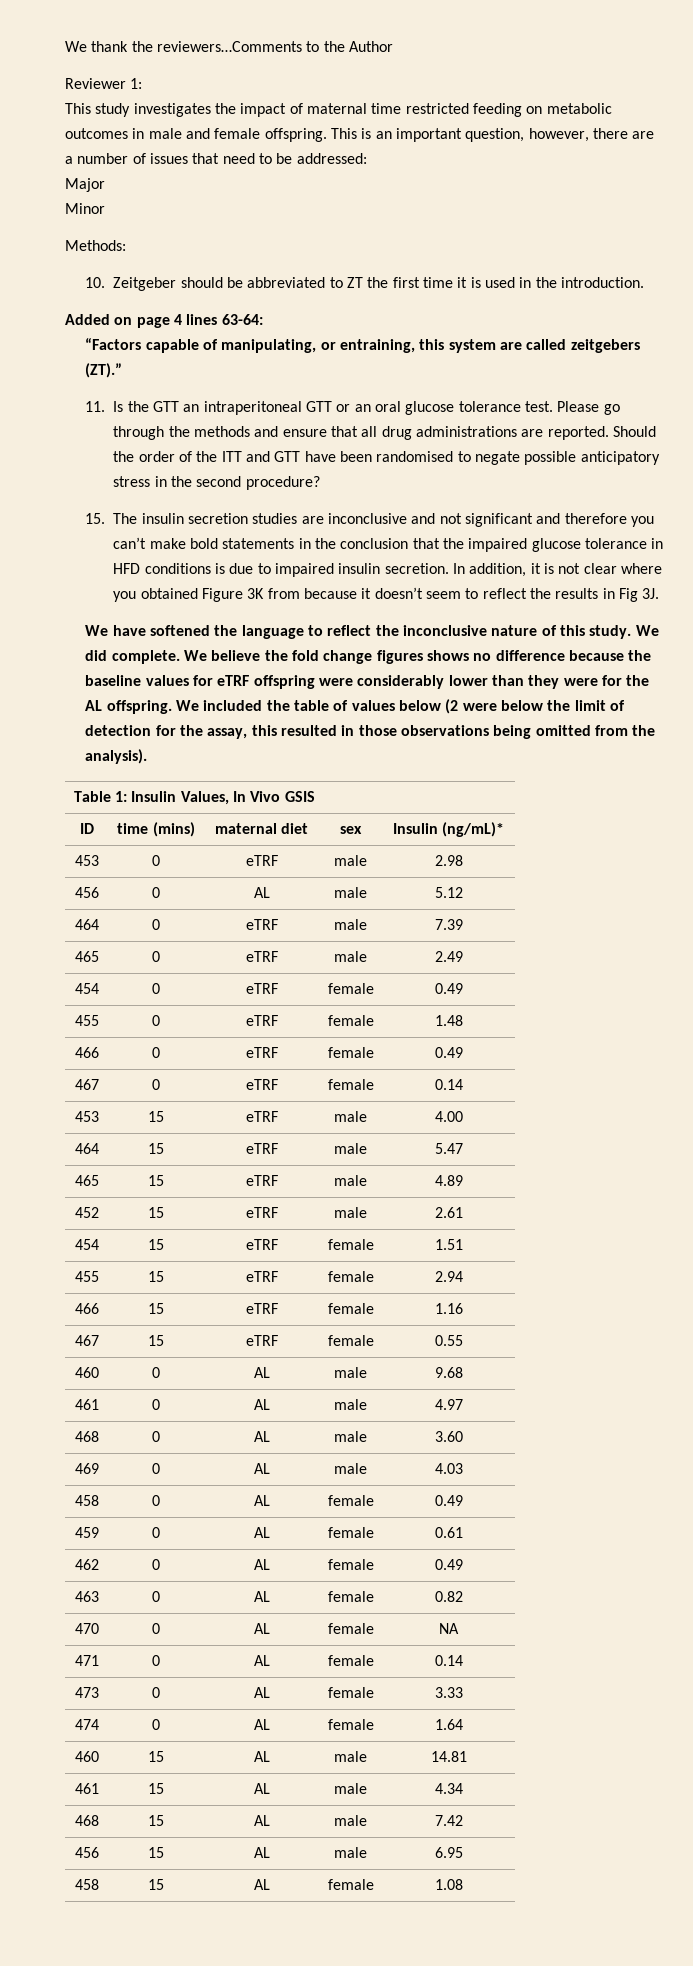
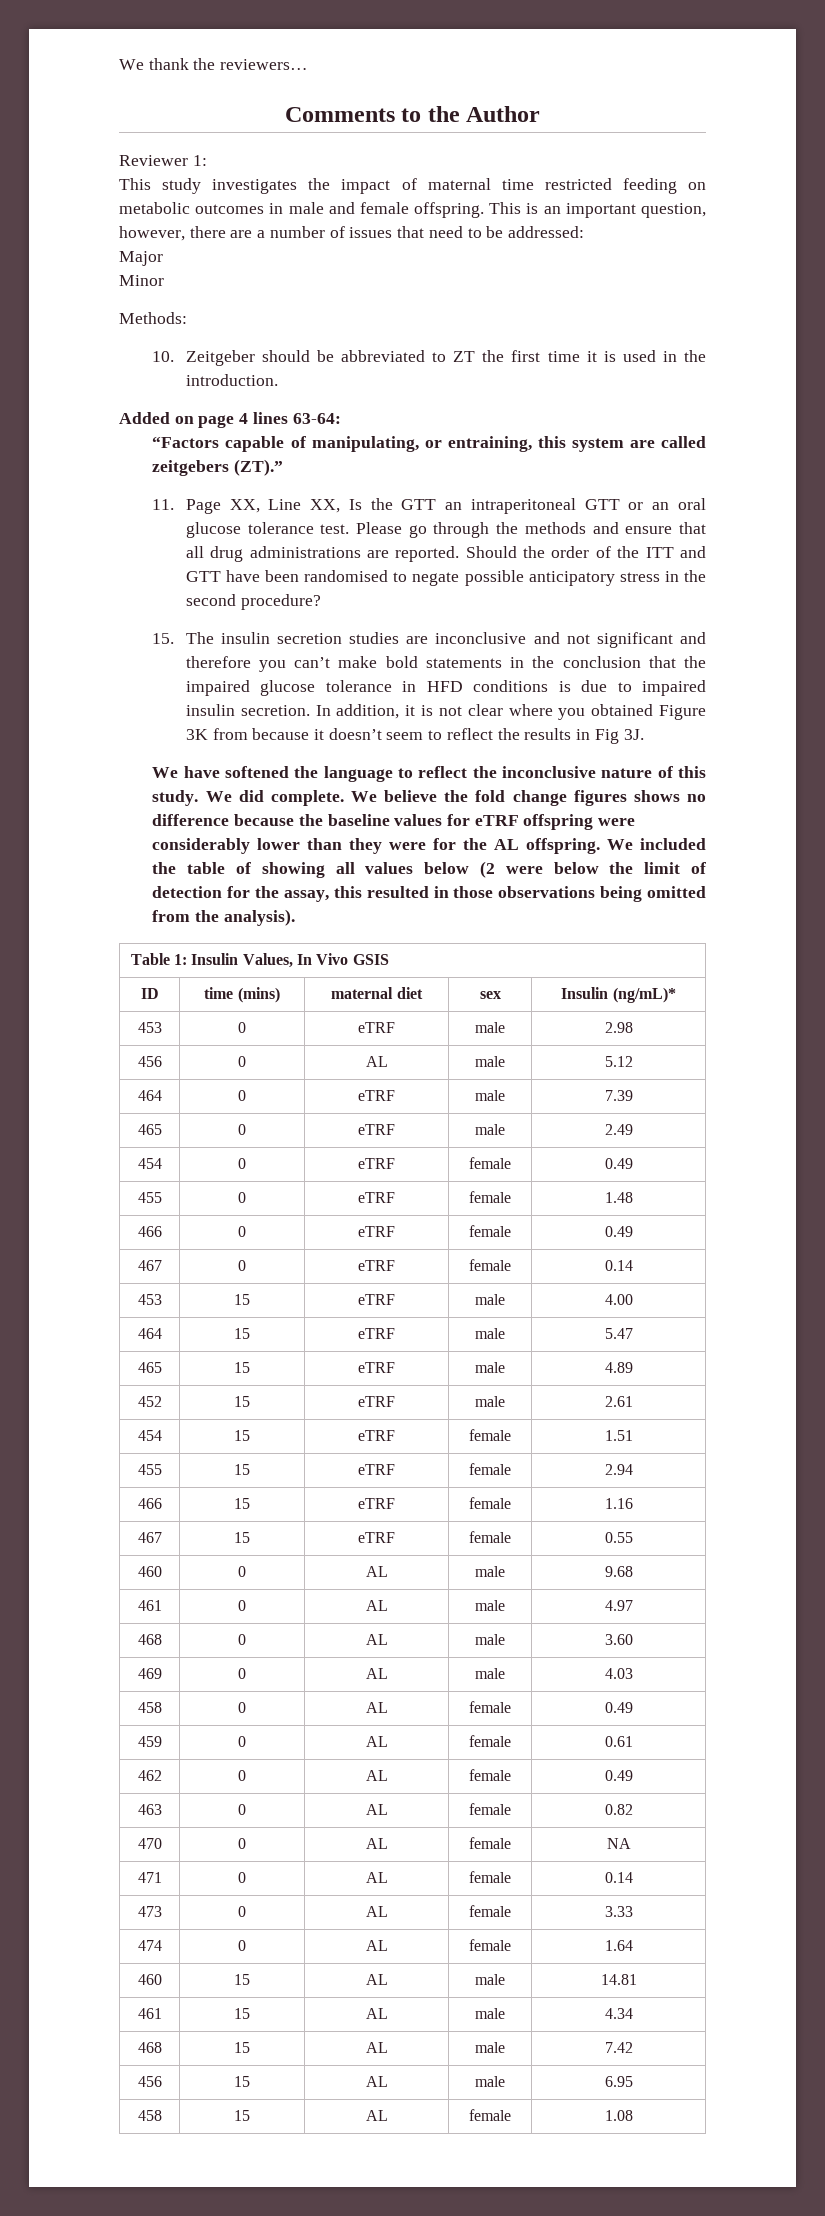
[156,41,302,52] reviewers…Comments -> [220,59,309,70] [284,107,395,122] reviewers… // Comments
(106, 406) none -> [185,499,341,514] Page XX, Line XX,
(349, 705) none -> [261,862,355,878] showing all

